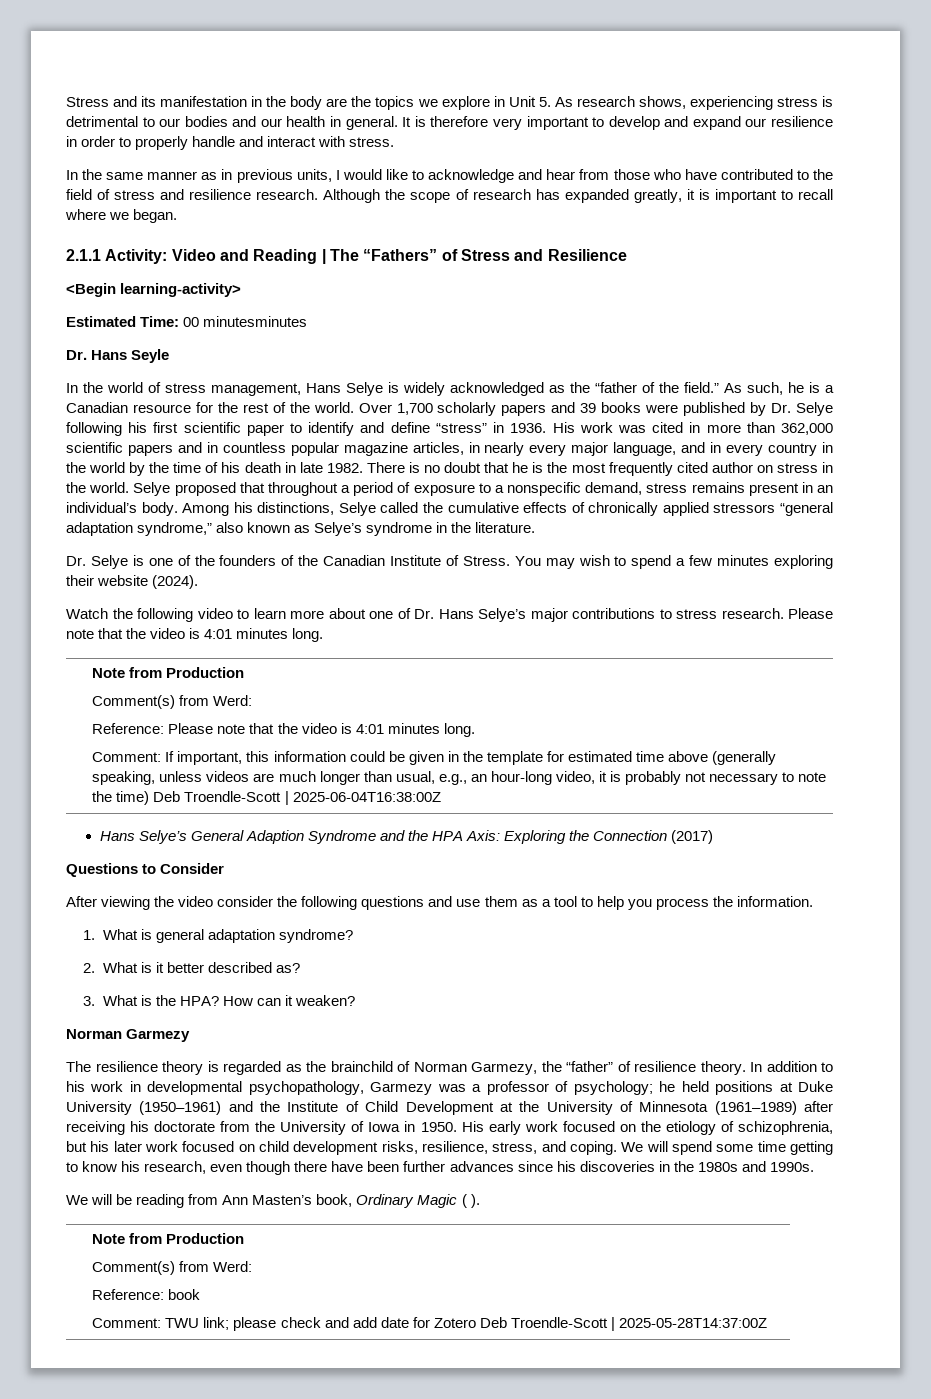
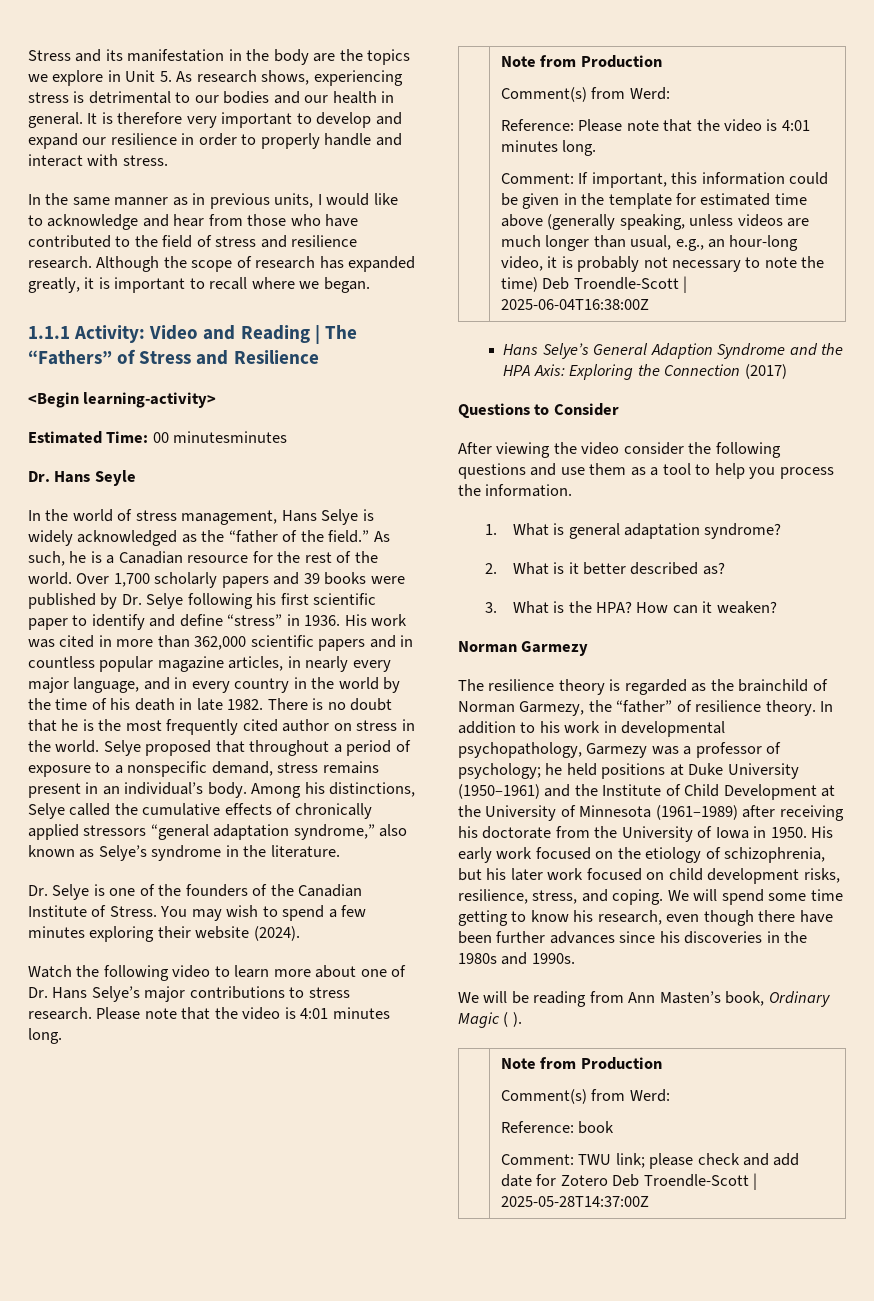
[66,249,101,261] 2.1.1 -> [28,326,70,339] 1.1.1

